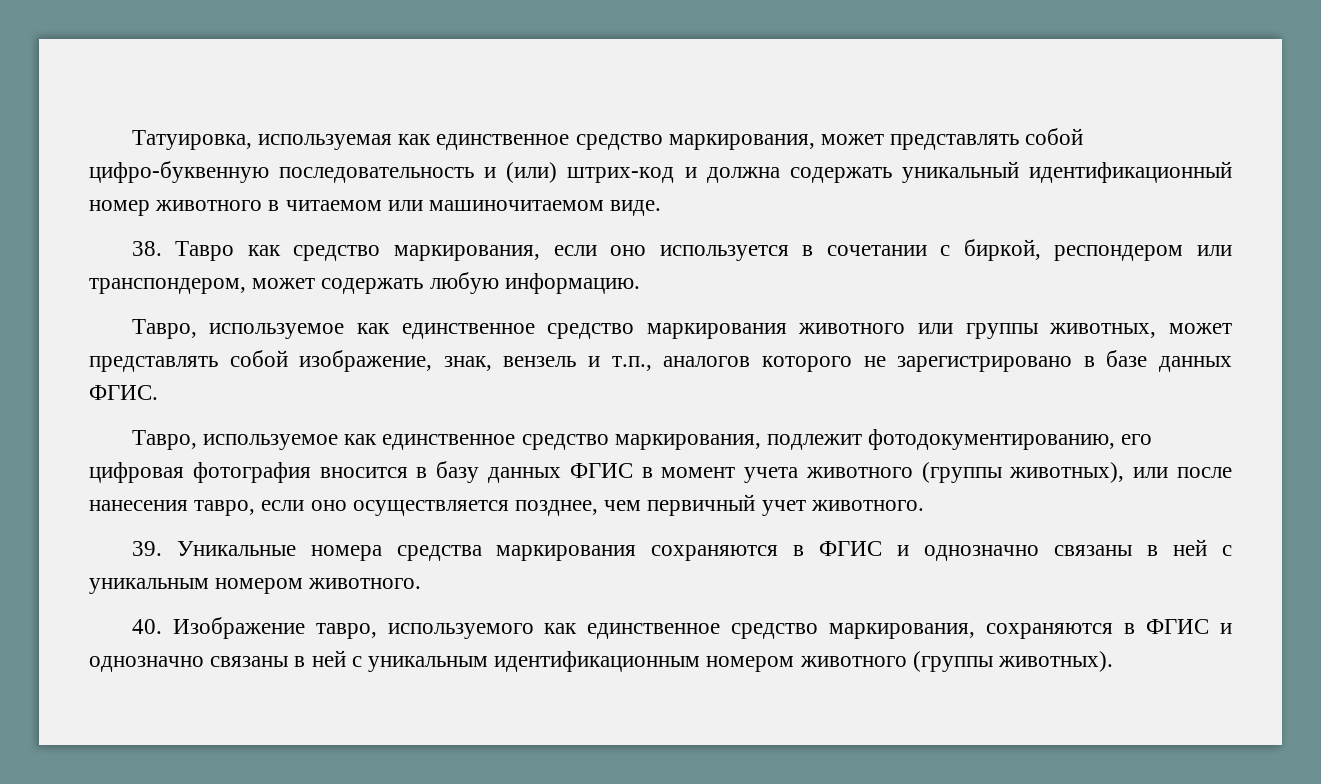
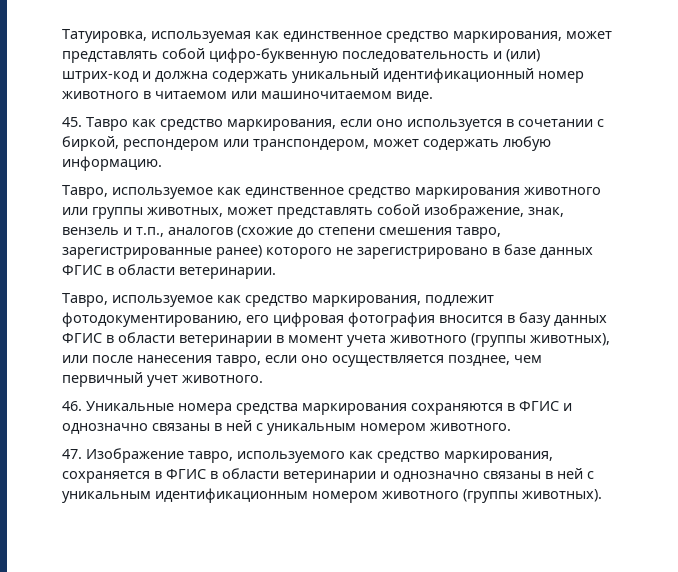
[131,241,162,256] 38. -> [62,117,82,127] 45.
(751, 361) none -> [237,225,501,239] [62,245,262,259] (схожие до степени смешения тавро, зарегистрированные ранее)
[89,385,158,400] [131,430,516,450] ФГИС. // Тавро, используемое как единственное -> [62,264,276,279] [62,293,241,307] ФГИС в области ветеринарии. // Тавро, используемое как
(653, 472) none -> [118,332,284,347] области ветеринарии в
[131,541,162,556] 39. -> [62,401,82,411] 46.
[131,619,162,634] 40. -> [62,449,82,459] 47.
[587,619,1210,639] единственное средство маркирования, сохраняются в ФГИС -> [377,451,553,463] [62,468,376,483] средство маркирования, сохраняется в ФГИС в области ветеринарии

